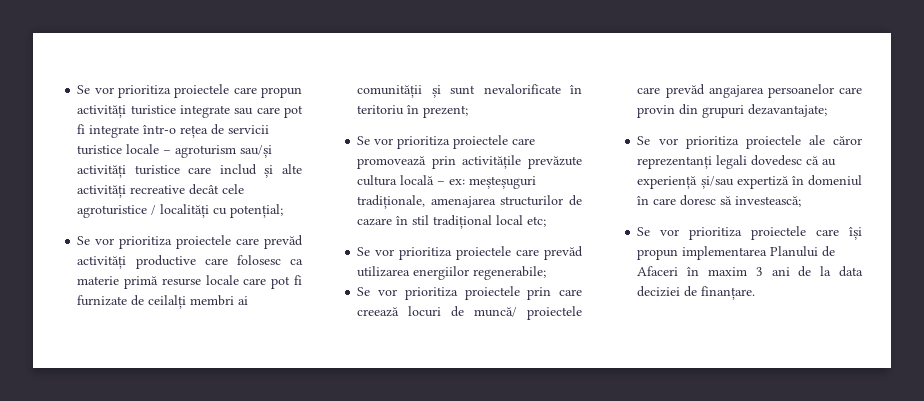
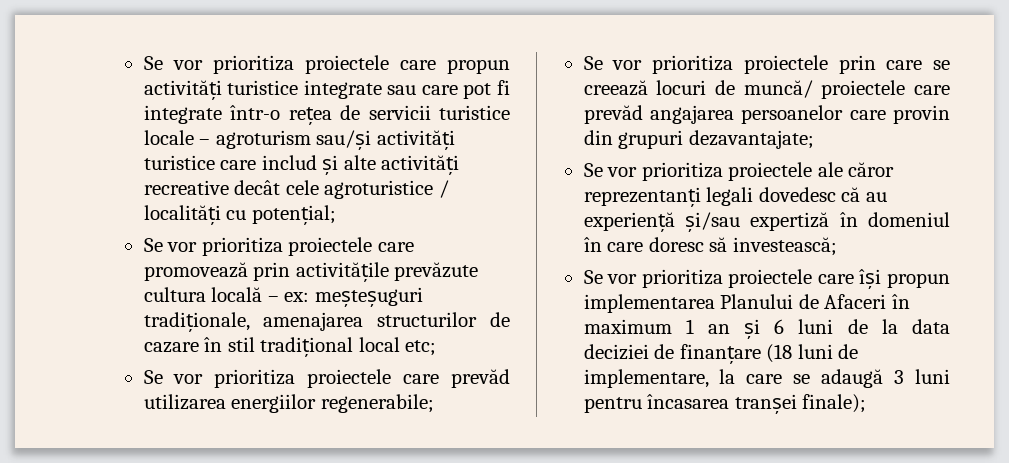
[77,235,303,249] [77,255,303,269] [77,275,302,289] [77,295,249,309] [357,84,582,98] [357,104,469,118] // Se vor prioritiza proiectele care prevăd activități productive care folosesc ca materie primă resurse locale care pot fi furnizate de ceilalți membri ai comunității și sunt nevalorificate în teritoriu în prezent; -> (336, 215) none
(582, 292) none -> [933,60,950,70] se
[708,267,790,276] maxim 3 ani -> [583,319,834,339] maximum 1 an și 6 luni
[701,286,756,300] finanțare. -> [679,344,859,364] [583,369,950,388] [583,394,867,414] finanțare (18 luni de implementare, la care se adaugă 3 luni pentru încasarea tranșei finale);

